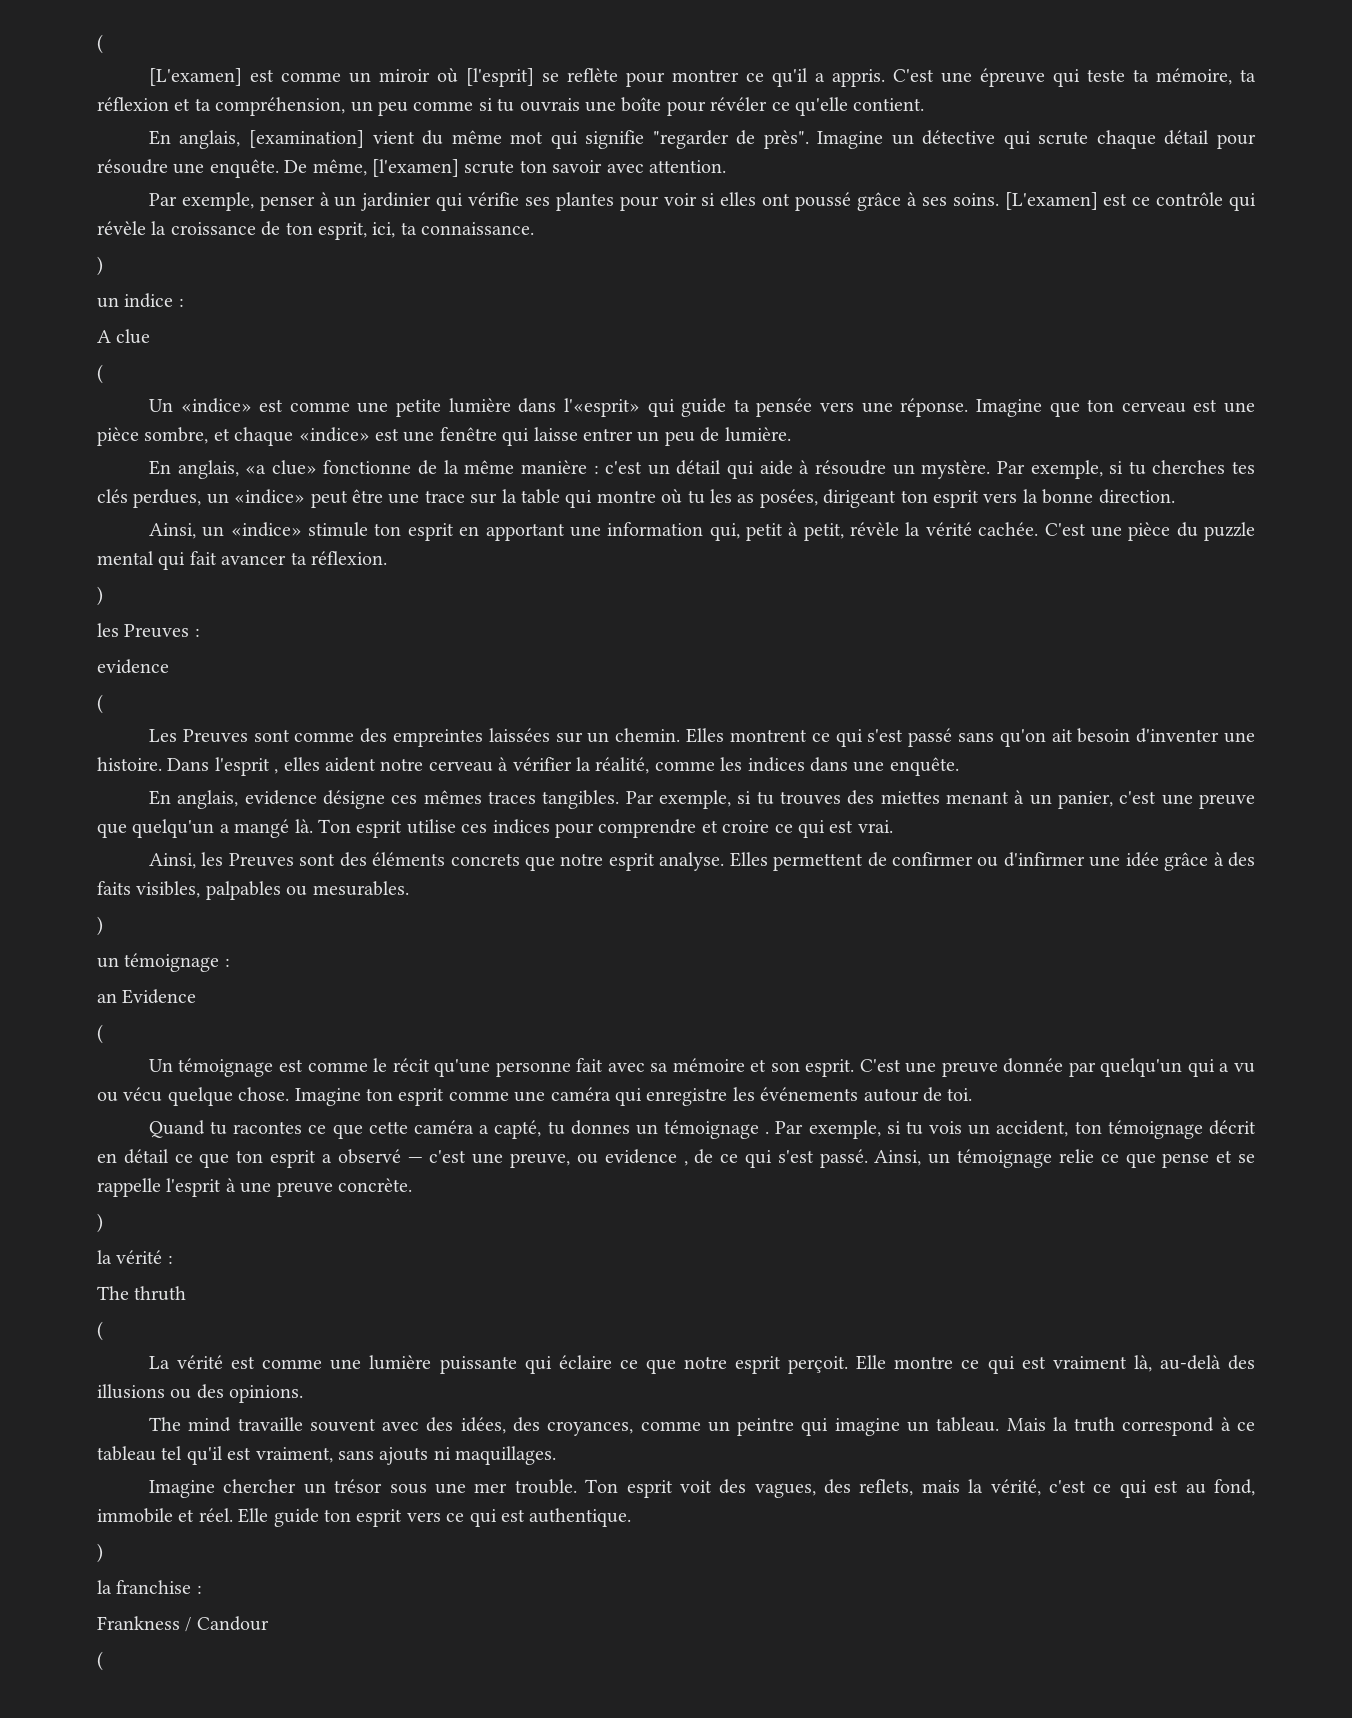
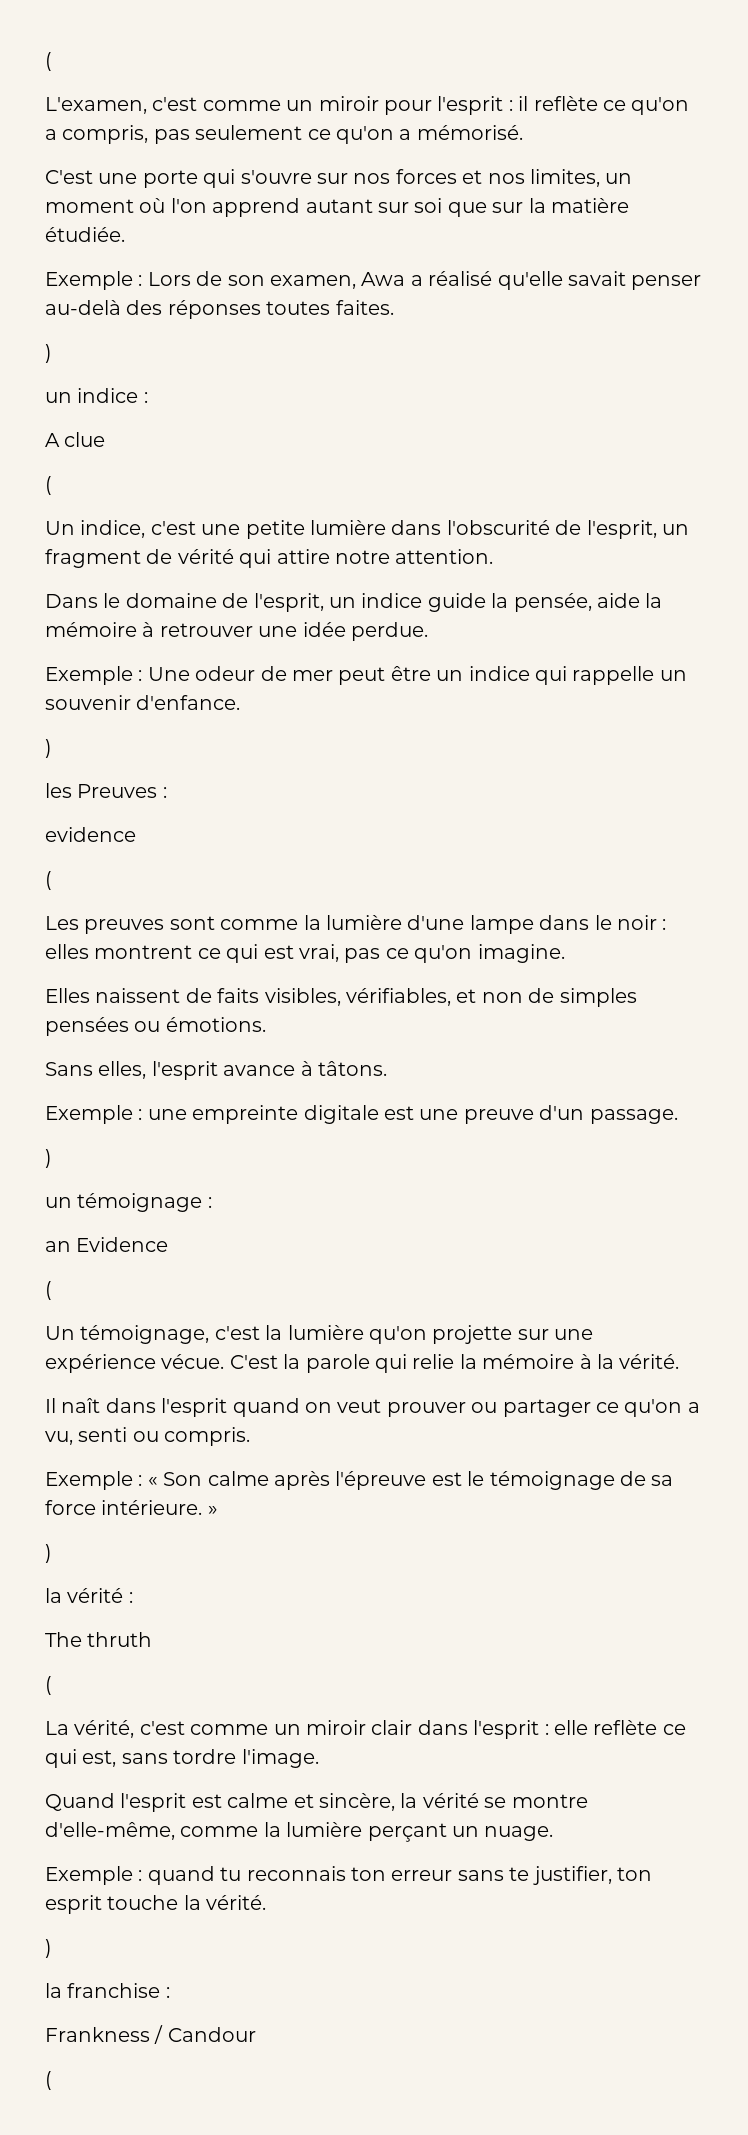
[97,34,103,54] [148,68,1257,87] [97,97,925,116] [148,130,1256,149] [97,159,726,178] [148,192,1256,211] [97,221,535,240] ( // [L'examen] est comme un miroir où [l'esprit] se reflète pour montrer ce qu'il a appris. C'est une épreuve qui teste ta mémoire, ta réflexion et ta compréhension, un peu comme si tu ouvrais une boîte pour révéler ce qu'elle contient. // En anglais, [examination] vient du même mot qui signifie "regarder de près". Imagine un détective qui scrute chaque détail pour résoudre une enquête. De même, [l'examen] scrute ton savoir avec attention. // Par exemple, penser à un jardinier qui vérifie ses plantes pour voir si elles ont poussé grâce à ses soins. [L'examen] est ce contrôle qui révèle la croissance de ton esprit, ici, ta connaissance. -> [45,52,52,71] [45,96,690,115] [45,125,523,144] [45,169,633,188] [45,198,629,217] [45,227,125,242] [45,271,702,290] [45,300,394,319] ( // L'examen, c'est comme un miroir pour l'esprit : il reflète ce qu'on a compris, pas seulement ce qu'on a mémorisé. // C'est une porte qui s'ouvre sur nos forces et nos limites, un moment où l'on apprend autant sur soi que sur la matière étudiée. // Exemple : Lors de son examen, Awa a réalisé qu'elle savait penser au-delà des réponses toutes faites.
[180,398,350,413] «indice» est comme -> [80,520,196,538] indice, c'est
[563,398,1255,417] [97,427,791,446] [148,460,1255,479] [97,489,1175,508] [148,522,1255,541] [97,551,387,570] l'«esprit» qui guide ta pensée vers une réponse. Imagine que ton cerveau est une pièce sombre, et chaque «indice» est une fenêtre qui laisse entrer un peu de lumière. // En anglais, «a clue» fonctionne de la même manière : c'est un détail qui aide à résoudre un mystère. Par exemple, si tu cherches tes clés perdues, un «indice» peut être une trace sur la table qui montre où tu les as posées, dirigeant ton esprit vers la bonne direction. // Ainsi, un «indice» stimule ton esprit en apportant une information qui, petit à petit, révèle la vérité cachée. C'est une pièce du puzzle mental qui fait avancer ta réflexion. -> [446,520,689,539] [45,549,494,568] [45,593,663,612] [45,622,428,641] [45,666,687,685] [45,695,241,710] l'obscurité de l'esprit, un fragment de vérité qui attire notre attention. // Dans le domaine de l'esprit, un indice guide la pensée, aide la mémoire à retrouver une idée perdue. // Exemple : Une odeur de mer peut être un indice qui rappelle un souvenir d'enfance.
[182,729,248,743] Preuves -> [84,919,165,934] preuves
[360,728,1256,747] [97,757,959,776] [148,790,1256,809] [97,819,893,838] [148,852,1255,871] [97,881,409,900] des empreintes laissées sur un chemin. Elles montrent ce qui s'est passé sans qu'on ait besoin d'inventer une histoire. Dans l'esprit , elles aident notre cerveau à vérifier la réalité, comme les indices dans une enquête. // En anglais, evidence désigne ces mêmes traces tangibles. Par exemple, si tu trouves des miettes menant à un panier, c'est une preuve que quelqu'un a mangé là. Ton esprit utilise ces indices pour comprendre et croire ce qui est vrai. // Ainsi, les Preuves sont des éléments concrets que notre esprit analyse. Elles permettent de confirmer ou d'infirmer une idée grâce à des faits visibles, palpables ou mesurables. -> [303,915,667,934] [45,944,565,963] [45,988,637,1007] [45,1017,266,1036] [45,1061,387,1080] [45,1105,678,1124] la lumière d'une lampe dans le noir : elles montrent ce qui est vrai, pas ce qu'on imagine. // Elles naissent de faits visibles, vérifiables, et non de simples pensées ou émotions. // Sans elles, l'esprit avance à tâtons. // Exemple : une empreinte digitale est une preuve d'un passage.
[178,1058,1255,1077] [97,1087,973,1106] [148,1120,1256,1139] [97,1149,1255,1168] [97,1178,412,1197] témoignage est comme le récit qu'une personne fait avec sa mémoire et son esprit. C'est une preuve donnée par quelqu'un qui a vu ou vécu quelque chose. Imagine ton esprit comme une caméra qui enregistre les événements autour de toi. // Quand tu racontes ce que cette caméra a capté, tu donnes un témoignage . Par exemple, si tu vois un accident, ton témoignage décrit en détail ce que ton esprit a observé — c'est une preuve, ou evidence , de ce qui s'est passé. Ainsi, un témoignage relie ce que pense et se rappelle l'esprit à une preuve concrète. -> [80,1325,594,1344] [45,1354,680,1373] [45,1398,700,1417] [45,1427,251,1446] [45,1471,674,1490] [45,1500,218,1515] témoignage, c'est la lumière qu'on projette sur une expérience vécue. C'est la parole qui relie la mémoire à la vérité. // Il naît dans l'esprit quand on veut prouver ou partager ce qu'on a vu, senti ou compris. // Exemple : « Son calme après l'épreuve est le témoignage de sa force intérieure. »
[177,1355,1255,1374] [97,1384,304,1403] [148,1417,1256,1436] [97,1446,557,1465] [148,1479,1256,1498] [97,1508,632,1527] vérité est comme une lumière puissante qui éclaire ce que notre esprit perçoit. Elle montre ce qui est vraiment là, au-delà des illusions ou des opinions. // The mind travaille souvent avec des idées, des croyances, comme un peintre qui imagine un tableau. Mais la truth correspond à ce tableau tel qu'il est vraiment, sans ajouts ni maquillages. // Imagine chercher un trésor sous une mer trouble. Ton esprit voit des vagues, des reflets, mais la vérité, c'est ce qui est au fond, immobile et réel. Elle guide ton esprit vers ce qui est authentique. -> [74,1720,686,1739] [45,1749,319,1768] [45,1793,588,1812] [45,1822,554,1842] [45,1866,652,1885] [45,1895,267,1914] vérité, c'est comme un miroir clair dans l'esprit : elle reflète ce qui est, sans tordre l'image. // Quand l'esprit est calme et sincère, la vérité se montre d'elle-même, comme la lumière perçant un nuage. // Exemple : quand tu reconnais ton erreur sans te justifier, ton esprit touche la vérité.

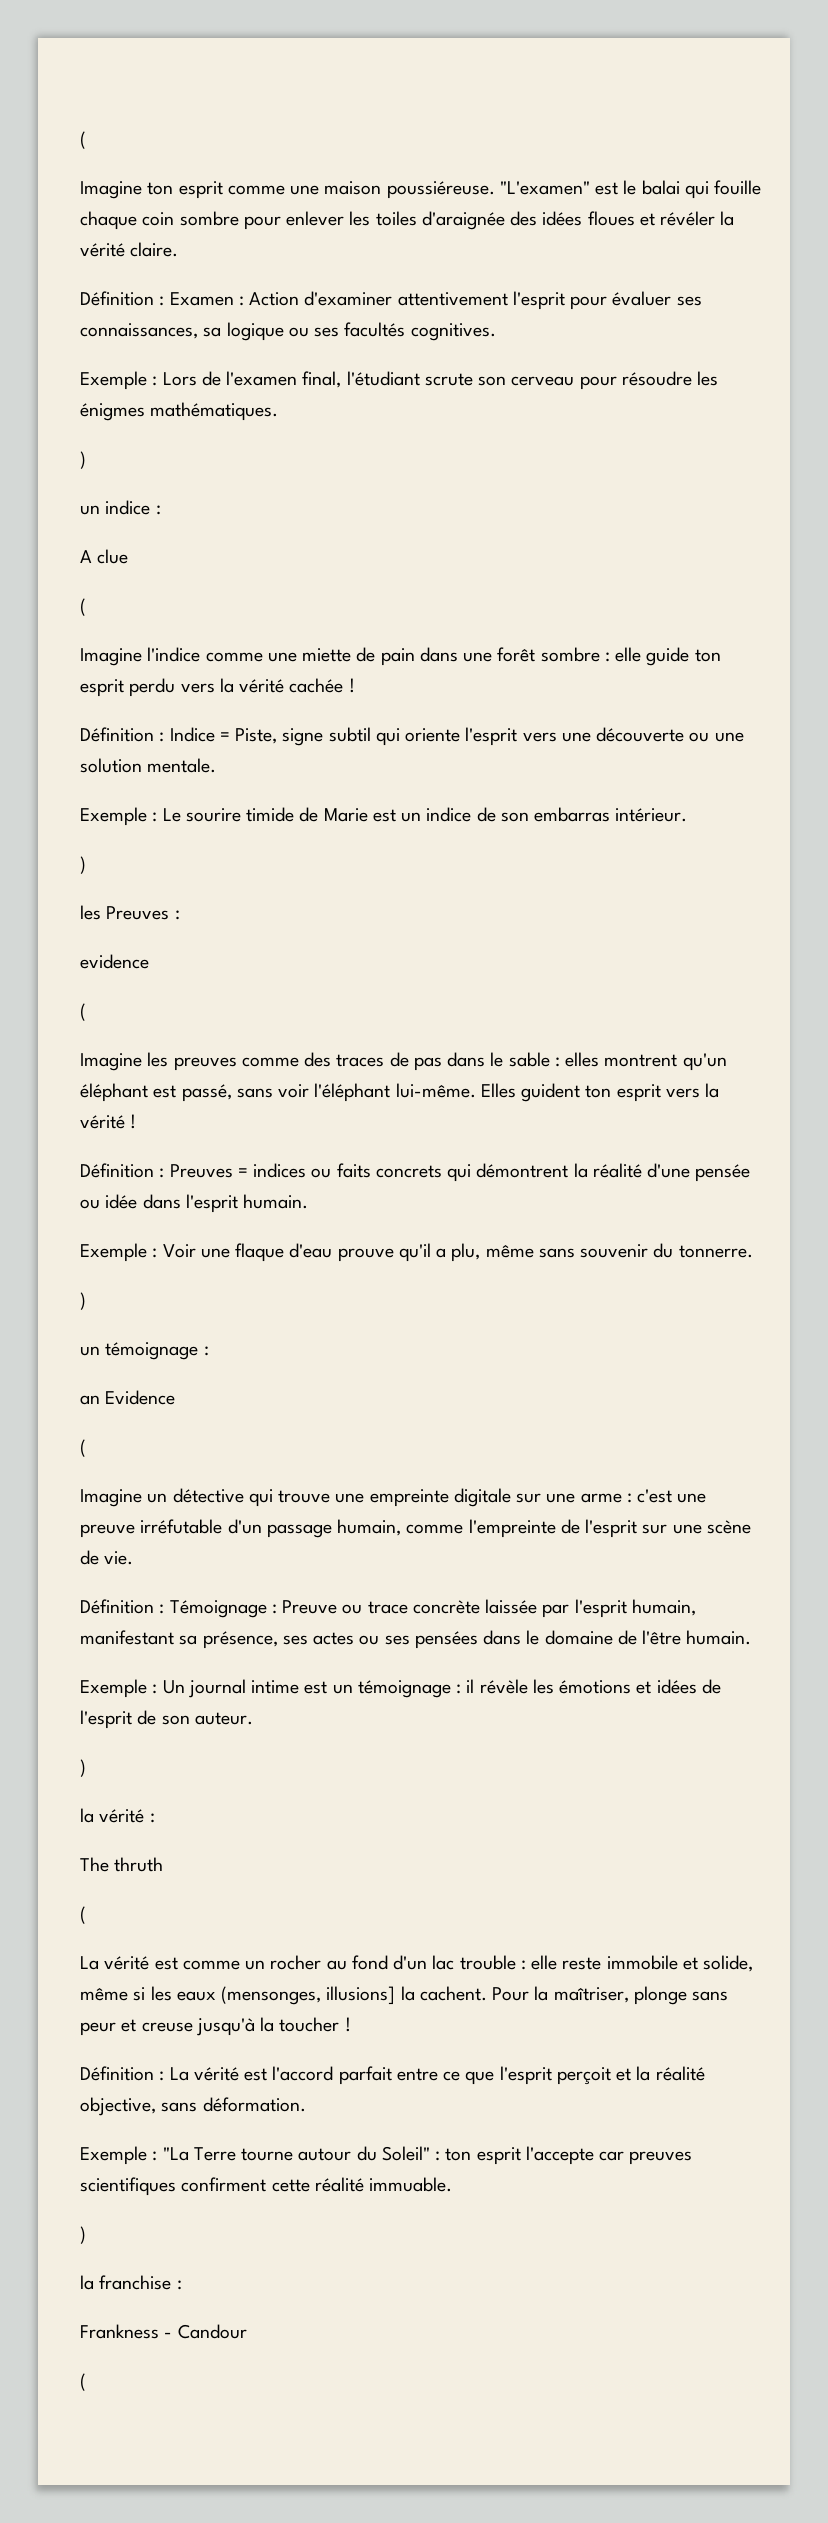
[45,52,52,71] [45,96,690,115] [45,125,523,144] [45,169,633,188] [45,198,629,217] [45,227,125,242] [45,271,702,290] [45,300,394,319] ( // L'examen, c'est comme un miroir pour l'esprit : il reflète ce qu'on a compris, pas seulement ce qu'on a mémorisé. // C'est une porte qui s'ouvre sur nos forces et nos limites, un moment où l'on apprend autant sur soi que sur la matière étudiée. // Exemple : Lors de son examen, Awa a réalisé qu'elle savait penser au-delà des réponses toutes faites. -> [80,131,86,149] [80,180,762,199] [80,211,735,230] [80,242,179,257] [80,291,702,310] [80,322,496,341] [80,371,719,390] [80,402,279,421] ( // Imagine ton esprit comme une maison poussiéreuse. "L'examen" est le balai qui fouille chaque coin sombre pour enlever les toiles d'araignée des idées floues et révéler la vérité claire. // Définition : Examen : Action d'examiner attentivement l'esprit pour évaluer ses connaissances, sa logique ou ses facultés cognitives. // Exemple : Lors de l'examen final, l'étudiant scrute son cerveau pour résoudre les énigmes mathématiques.
[45,520,689,539] [45,549,494,568] [45,593,663,612] [45,622,428,641] [45,666,687,685] [45,695,241,710] Un indice, c'est une petite lumière dans l'obscurité de l'esprit, un fragment de vérité qui attire notre attention. // Dans le domaine de l'esprit, un indice guide la pensée, aide la mémoire à retrouver une idée perdue. // Exemple : Une odeur de mer peut être un indice qui rappelle un souvenir d'enfance. -> [80,647,721,666] [80,678,355,697] [80,727,744,746] [80,758,217,773] [80,807,688,826] Imagine l'indice comme une miette de pain dans une forêt sombre : elle guide ton esprit perdu vers la vérité cachée ! // Définition : Indice = Piste, signe subtil qui oriente l'esprit vers une découverte ou une solution mentale. // Exemple : Le sourire timide de Marie est un indice de son embarras intérieur.
[45,915,657,934] Les preuves sont comme la lumière d'une lampe dans le noir -> [80,1052,550,1071] Imagine les preuves comme des traces de pas dans le sable
[197,944,565,963] [45,988,637,1007] [45,1017,266,1036] [45,1061,387,1080] [45,1105,678,1124] ce qui est vrai, pas ce qu'on imagine. // Elles naissent de faits visibles, vérifiables, et non de simples pensées ou émotions. // Sans elles, l'esprit avance à tâtons. // Exemple : une empreinte digitale est une preuve d'un passage. -> [682,1053,727,1071] [80,1083,720,1102] [80,1114,137,1129] [80,1163,751,1182] [80,1194,309,1213] [80,1243,753,1262] qu'un éléphant est passé, sans voir l'éléphant lui-même. Elles guident ton esprit vers la vérité ! // Définition : Preuves = indices ou faits concrets qui démontrent la réalité d'une pensée ou idée dans l'esprit humain. // Exemple : Voir une flaque d'eau prouve qu'il a plu, même sans souvenir du tonnerre.
[45,1325,594,1344] [45,1354,680,1373] [45,1398,700,1417] [45,1427,251,1446] [45,1471,674,1490] [45,1500,218,1515] Un témoignage, c'est la lumière qu'on projette sur une expérience vécue. C'est la parole qui relie la mémoire à la vérité. // Il naît dans l'esprit quand on veut prouver ou partager ce qu'on a vu, senti ou compris. // Exemple : « Son calme après l'épreuve est le témoignage de sa force intérieure. » -> [80,1488,707,1507] [80,1519,751,1538] [80,1550,134,1565] [80,1599,696,1618] [80,1630,752,1649] [80,1679,721,1698] [80,1710,253,1729] Imagine un détective qui trouve une empreinte digitale sur une arme : c'est une preuve irréfutable d'un passage humain, comme l'empreinte de l'esprit sur une scène de vie. // Définition : Témoignage : Preuve ou trace concrète laissée par l'esprit humain, manifestant sa présence, ses actes ou ses pensées dans le domaine de l'être humain. // Exemple : Un journal intime est un témoignage : il révèle les émotions et idées de l'esprit de son auteur.
[74,1720,686,1739] [45,1749,319,1768] [45,1793,588,1812] [45,1822,554,1842] [45,1866,652,1885] [45,1895,267,1914] vérité, c'est comme un miroir clair dans l'esprit : elle reflète ce qui est, sans tordre l'image. // Quand l'esprit est calme et sincère, la vérité se montre d'elle-même, comme la lumière perçant un nuage. // Exemple : quand tu reconnais ton erreur sans te justifier, ton esprit touche la vérité. -> [104,1955,754,1972] [80,1986,729,2005] [80,2017,351,2036] [80,2066,705,2085] [80,2097,306,2116] [80,2146,693,2165] [80,2177,453,2196] vérité est comme un rocher au fond d'un lac trouble : elle reste immobile et solide, même si les eaux (mensonges, illusions] la cachent. Pour la maîtriser, plonge sans peur et creuse jusqu'à la toucher ! // Définition : La vérité est l'accord parfait entre ce que l'esprit perçoit et la réalité objective, sans déformation. // Exemple : "La Terre tourne autour du Soleil" : ton esprit l'accepte car preuves scientifiques confirment cette réalité immuable.
[154,2025,164,2044] / -> [164,2332,173,2338] -

